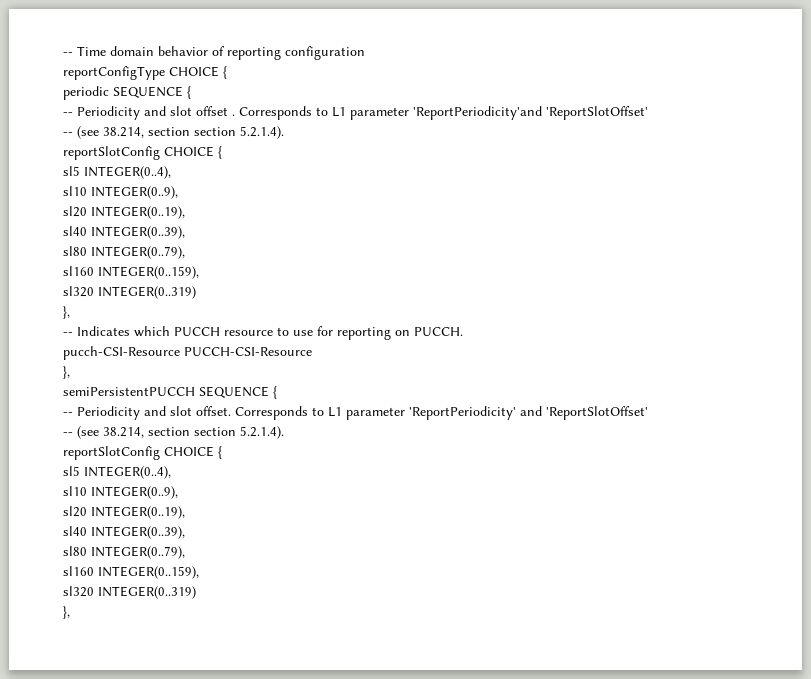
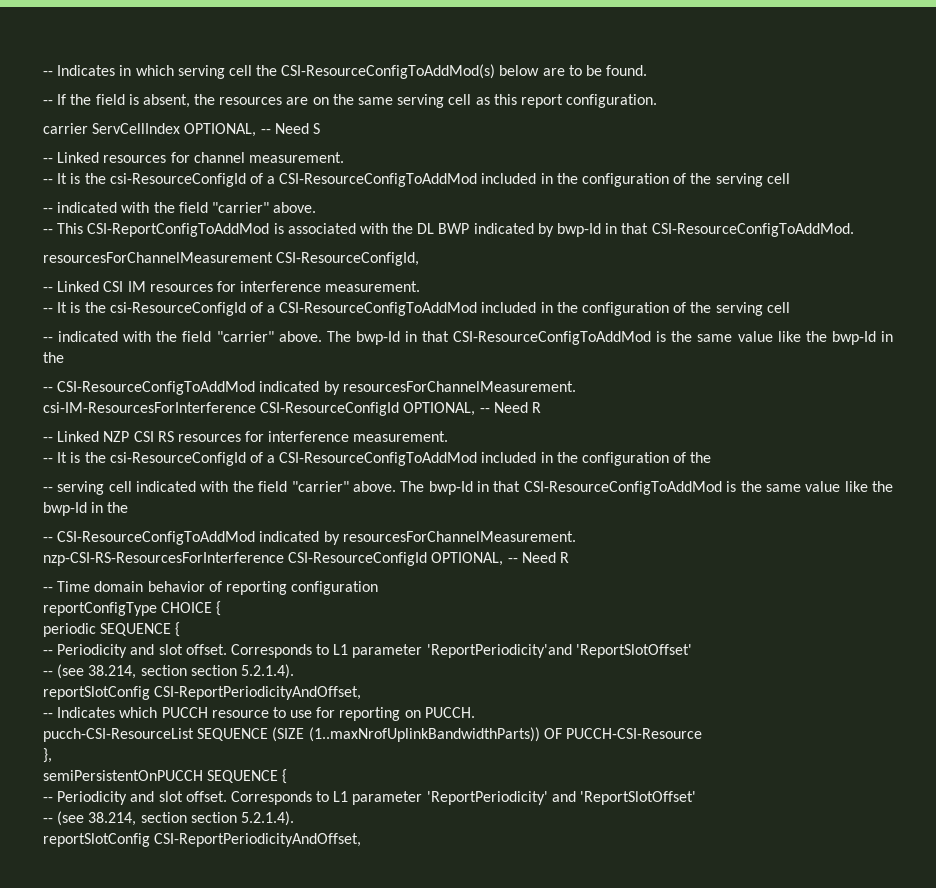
[63,52,73,56] -- -> [43,64,648,79] [43,94,658,108] [43,123,320,137] [43,152,344,163] [43,173,790,187] [43,202,317,213] [43,223,854,237] [43,252,420,266] [43,281,421,292] [43,302,790,316] [43,331,893,345] [43,352,64,363] [43,381,576,395] [43,402,541,416] [43,431,449,442] [43,452,712,466] [43,481,893,495] [43,502,129,516] [43,531,576,545] [43,552,569,566] [43,587,53,592] -- Indicates in which serving cell the CSI-ResourceConfigToAddMod(s) below are to be found. // -- If the field is absent, the resources are on the same serving cell as this report configuration. // carrier ServCellIndex OPTIONAL, -- Need S // -- Linked resources for channel measurement. // -- It is the csi-ResourceConfigId of a CSI-ResourceConfigToAddMod included in the configuration of the serving cell // -- indicated with the field "carrier" above. // -- This CSI-ReportConfigToAddMod is associated with the DL BWP indicated by bwp-Id in that CSI-ResourceConfigToAddMod. // resourcesForChannelMeasurement CSI-ResourceConfigId, // -- Linked CSI IM resources for interference measurement. // -- It is the csi-ResourceConfigId of a CSI-ResourceConfigToAddMod included in the configuration of the serving cell // -- indicated with the field "carrier" above. The bwp-Id in that CSI-ResourceConfigToAddMod is the same value like the bwp-Id in the // -- CSI-ResourceConfigToAddMod indicated by resourcesForChannelMeasurement. // csi-IM-ResourcesForInterference CSI-ResourceConfigId OPTIONAL, -- Need R // -- Linked NZP CSI RS resources for interference measurement. // -- It is the csi-ResourceConfigId of a CSI-ResourceConfigToAddMod included in the configuration of the // -- serving cell indicated with the field "carrier" above. The bwp-Id in that CSI-ResourceConfigToAddMod is the same value like the bwp-Id in the // -- CSI-ResourceConfigToAddMod indicated by resourcesForChannelMeasurement. // nzp-CSI-RS-ResourcesForInterference CSI-ResourceConfigId OPTIONAL, -- Need R // --
[196,106,235,116] offset . -> [185,644,227,655] offset.
[164,146,222,159] [63,166,171,179] [63,186,178,199] [63,206,185,219] [63,226,185,239] [63,246,185,259] [63,266,199,279] [63,286,196,299] [63,306,70,319] CHOICE { // sl5 INTEGER(0..4), // sl10 INTEGER(0..9), // sl20 INTEGER(0..19), // sl40 INTEGER(0..39), // sl80 INTEGER(0..79), // sl160 INTEGER(0..159), // sl320 INTEGER(0..319) // }, -> [154,686,362,700] CSI-ReportPeriodicityAndOffset,
[63,346,180,360] pucch-CSI-Resource -> [43,727,562,742] pucch-CSI-ResourceList SEQUENCE (SIZE (1..maxNrofUplinkBandwidthParts)) OF
[63,387,195,396] semiPersistentPUCCH -> [43,770,203,781] semiPersistentOnPUCCH
[164,446,222,459] [63,466,171,479] [63,486,178,499] [63,506,185,519] [63,526,185,539] [63,546,185,559] [63,566,199,579] [63,586,196,599] [63,606,70,619] CHOICE { // sl5 INTEGER(0..4), // sl10 INTEGER(0..9), // sl20 INTEGER(0..19), // sl40 INTEGER(0..39), // sl80 INTEGER(0..79), // sl160 INTEGER(0..159), // sl320 INTEGER(0..319) // }, -> [154,833,362,847] CSI-ReportPeriodicityAndOffset,

